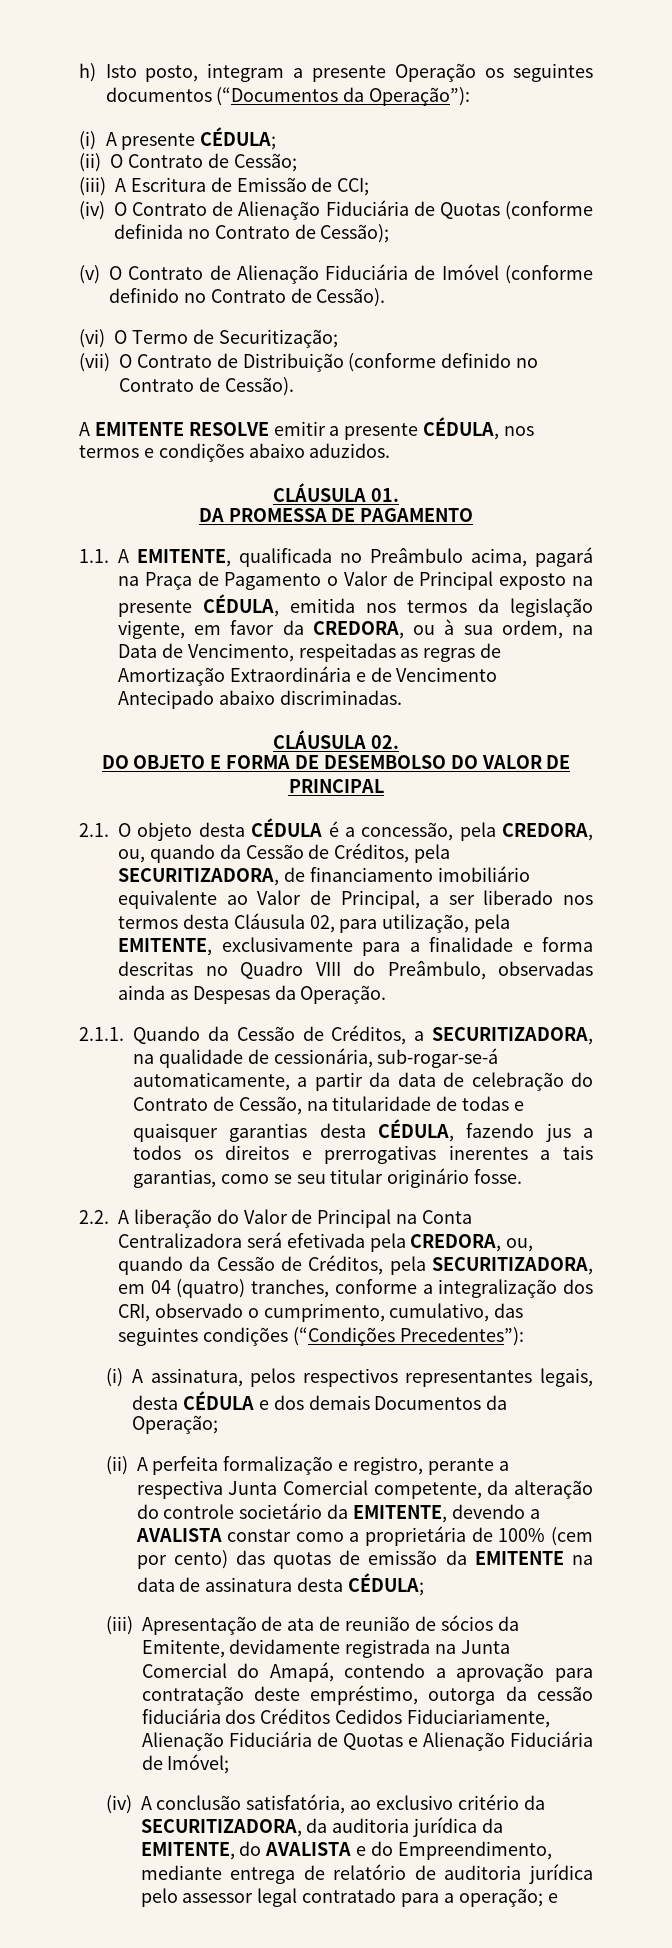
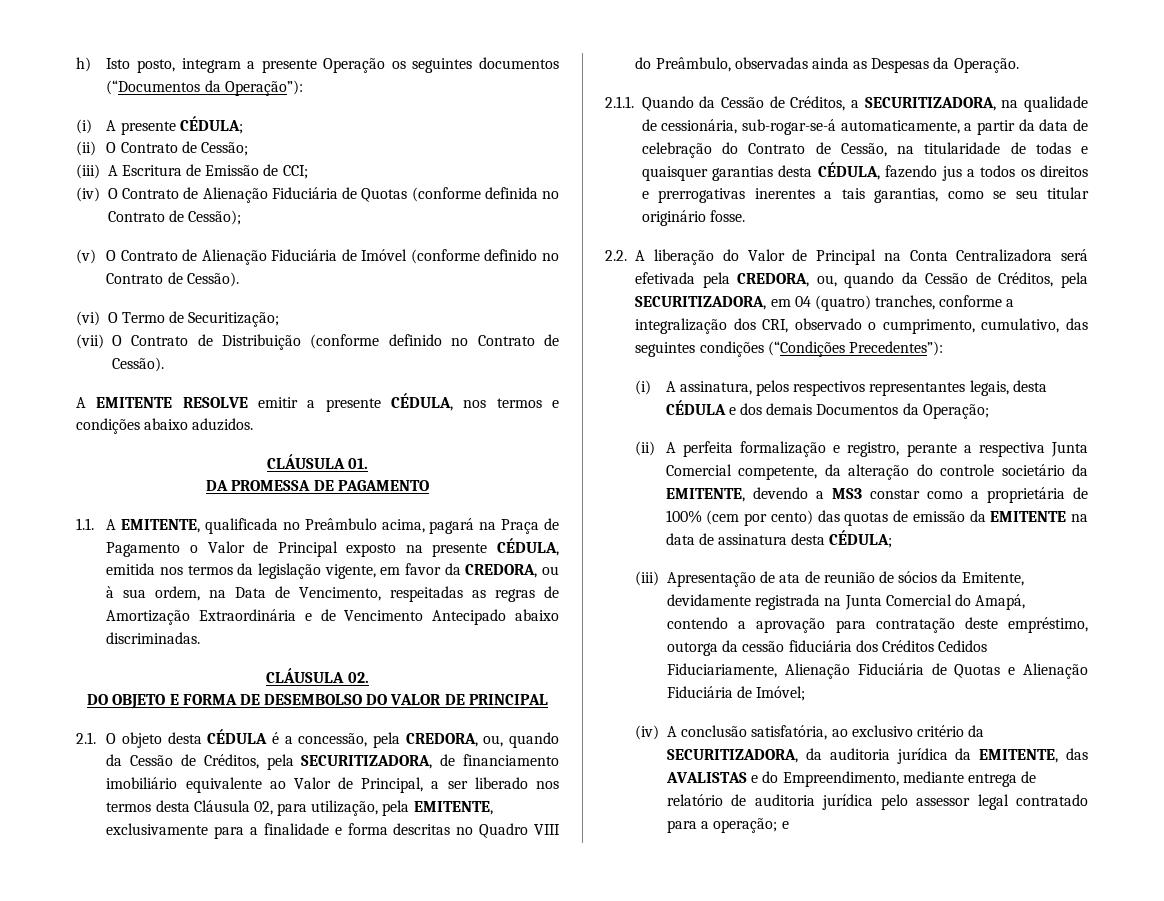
[135,1528,222,1542] AVALISTA -> [831,488,862,499] MS3
[239,1841,352,1856] do AVALISTA -> [1066,748,1088,760] [666,772,748,783] das AVALISTAS

